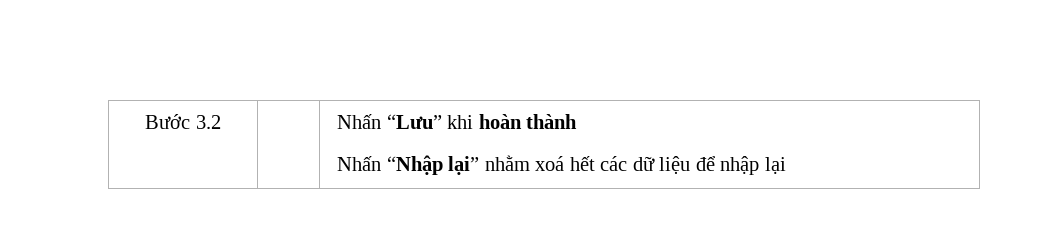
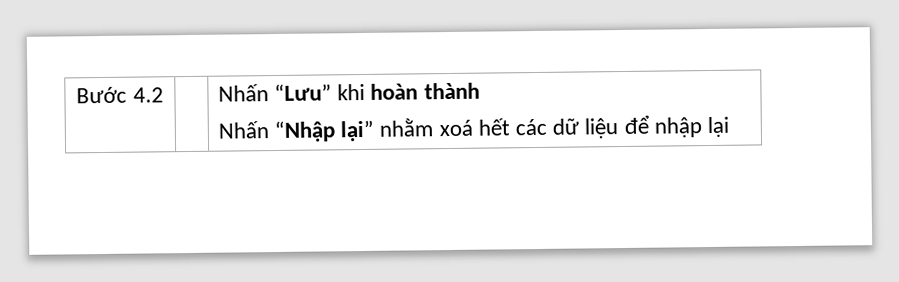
[195,115,221,129] 3.2 -> [132,87,164,103] 4.2

